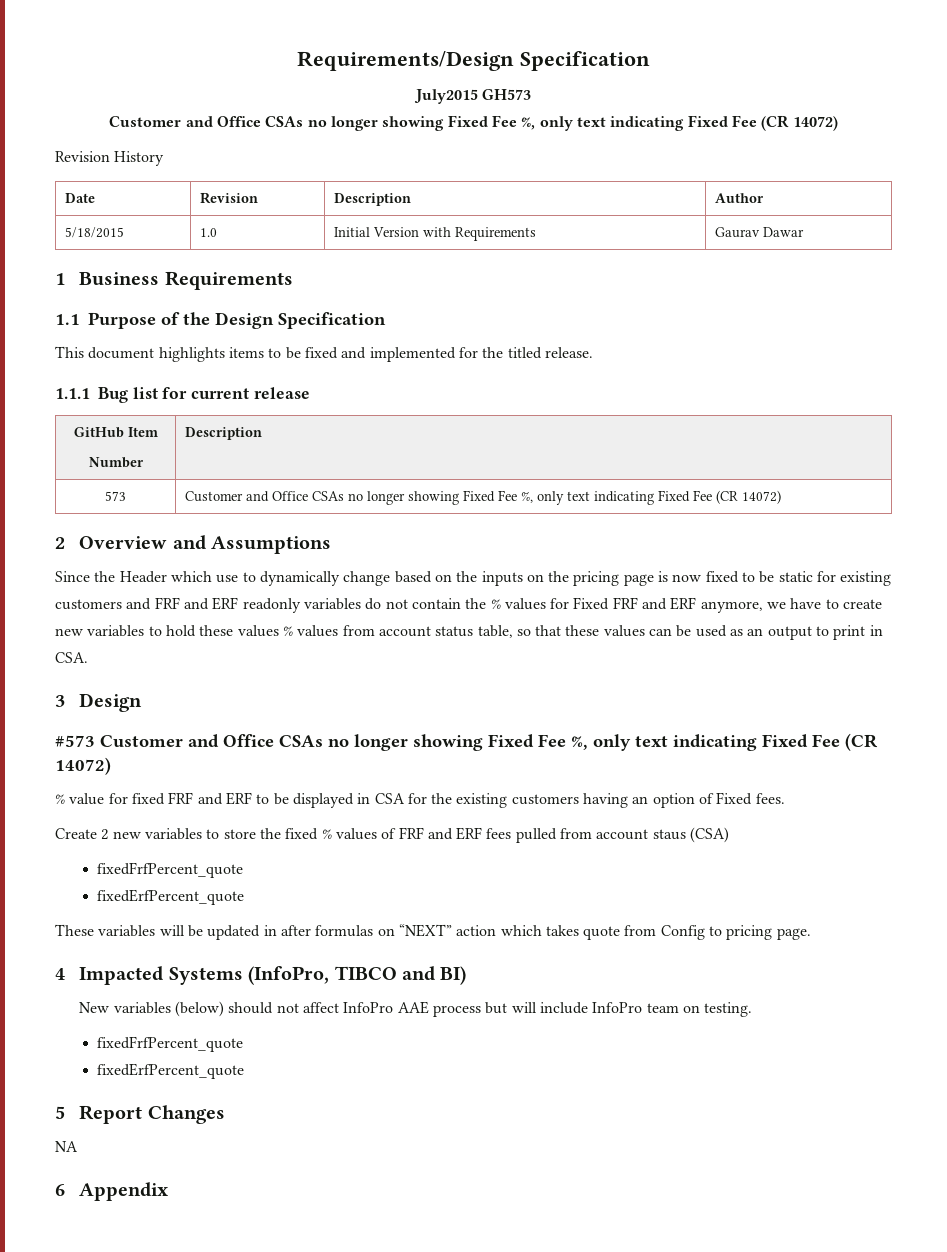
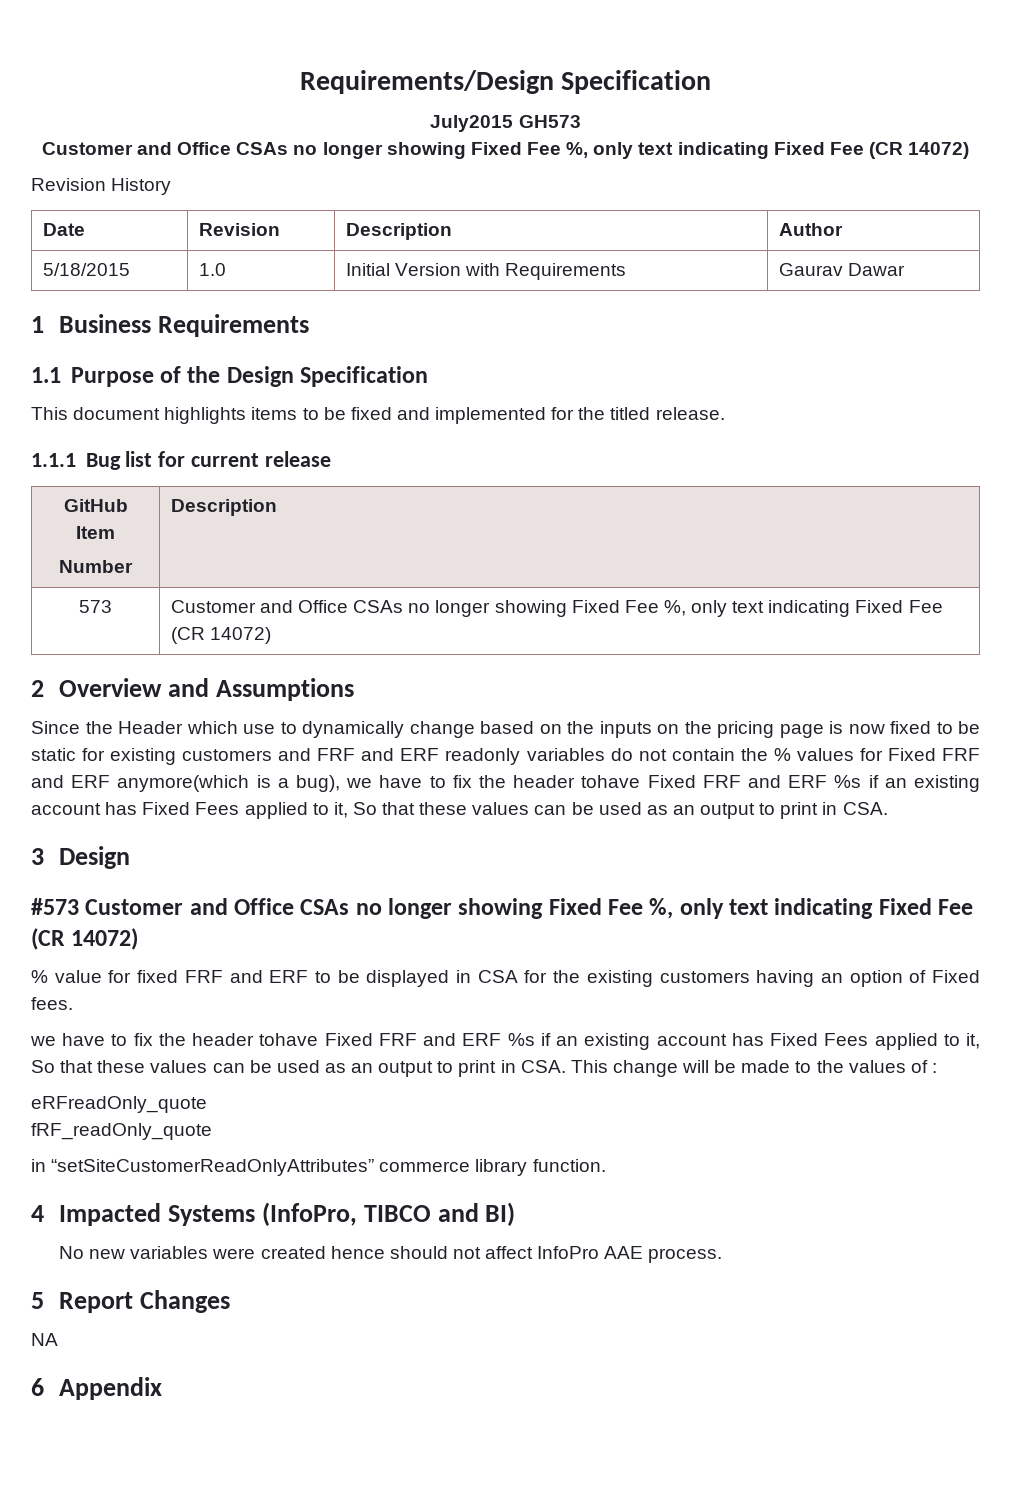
[700,598,883,613] [55,625,531,638] anymore, we have to create new variables to hold these values % values from account status table, so -> [117,775,981,792] [31,802,377,819] anymore(which is a bug), we have to fix the header tohave Fixed FRF and ERF %s if an existing account has Fixed Fees applied to it, So
[55,827,730,843] [97,862,244,878] [97,889,245,905] [55,924,811,940] Create 2 new variables to store the fixed % values of FRF and ERF fees pulled from account staus (CSA) // fixedFrfPercent_quote // fixedErfPercent_quote // These variables will be updated in after formulas on “NEXT” action which takes quote from Config to pricing page. -> [30,1033,980,1050] [31,1060,937,1077] [31,1096,207,1113] [31,1123,212,1140] [31,1159,606,1176] we have to fix the header tohave Fixed FRF and ERF %s if an existing account has Fixed Fees applied to it, So that these values can be used as an output to print in CSA. This change will be made to the values of : // eRFreadOnly_quote // fRF_readOnly_quote // in “setSiteCustomerReadOnlyAttributes” commerce library function.
[79,1001,225,1017] New variables (below) -> [59,1246,385,1259] No new variables were created hence
[433,1002,753,1017] [97,1036,244,1052] [97,1063,245,1079] process but will include InfoPro team on testing. // fixedFrfPercent_quote // fixedErfPercent_quote -> [648,1248,723,1263] process.

